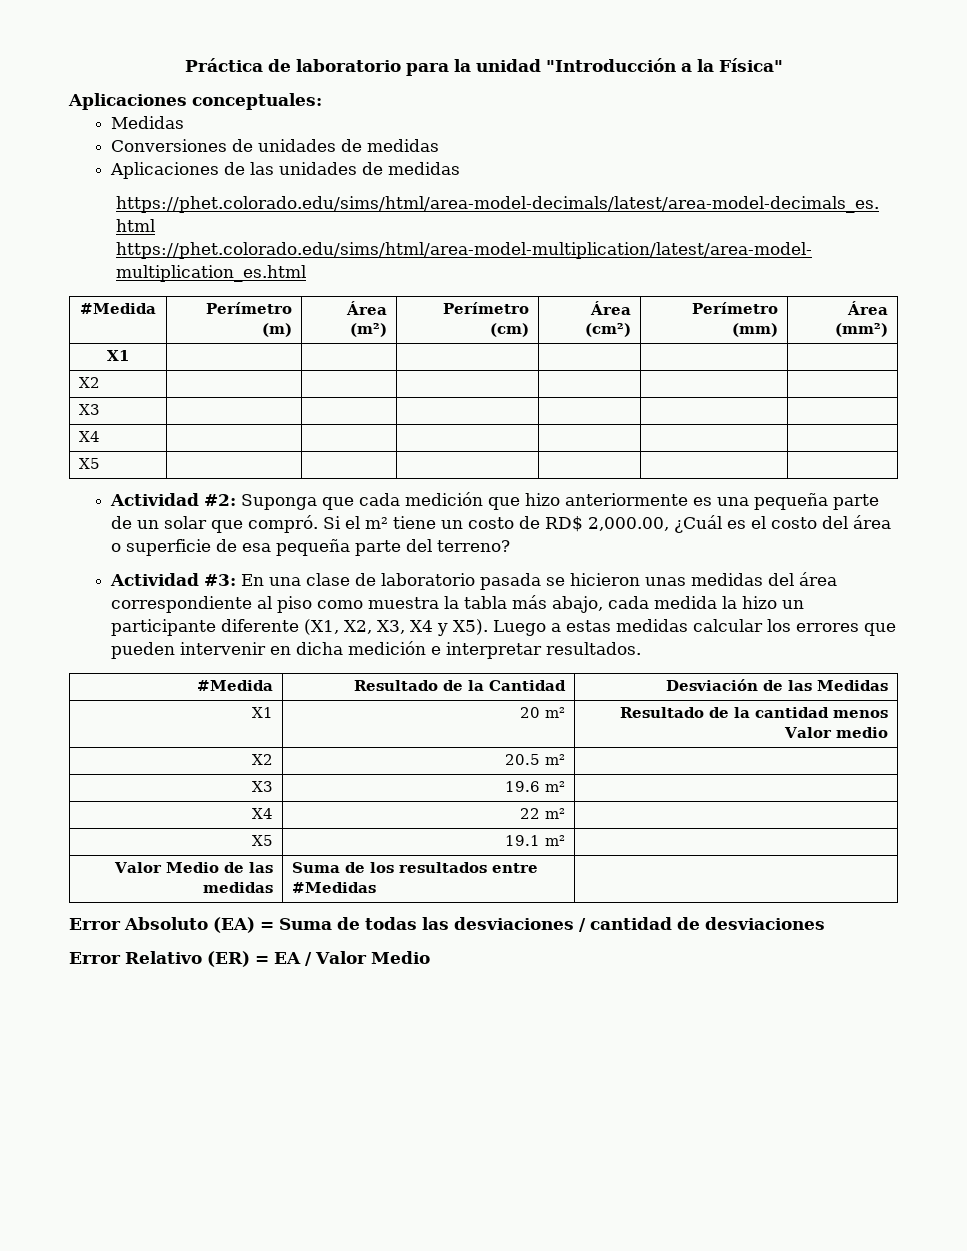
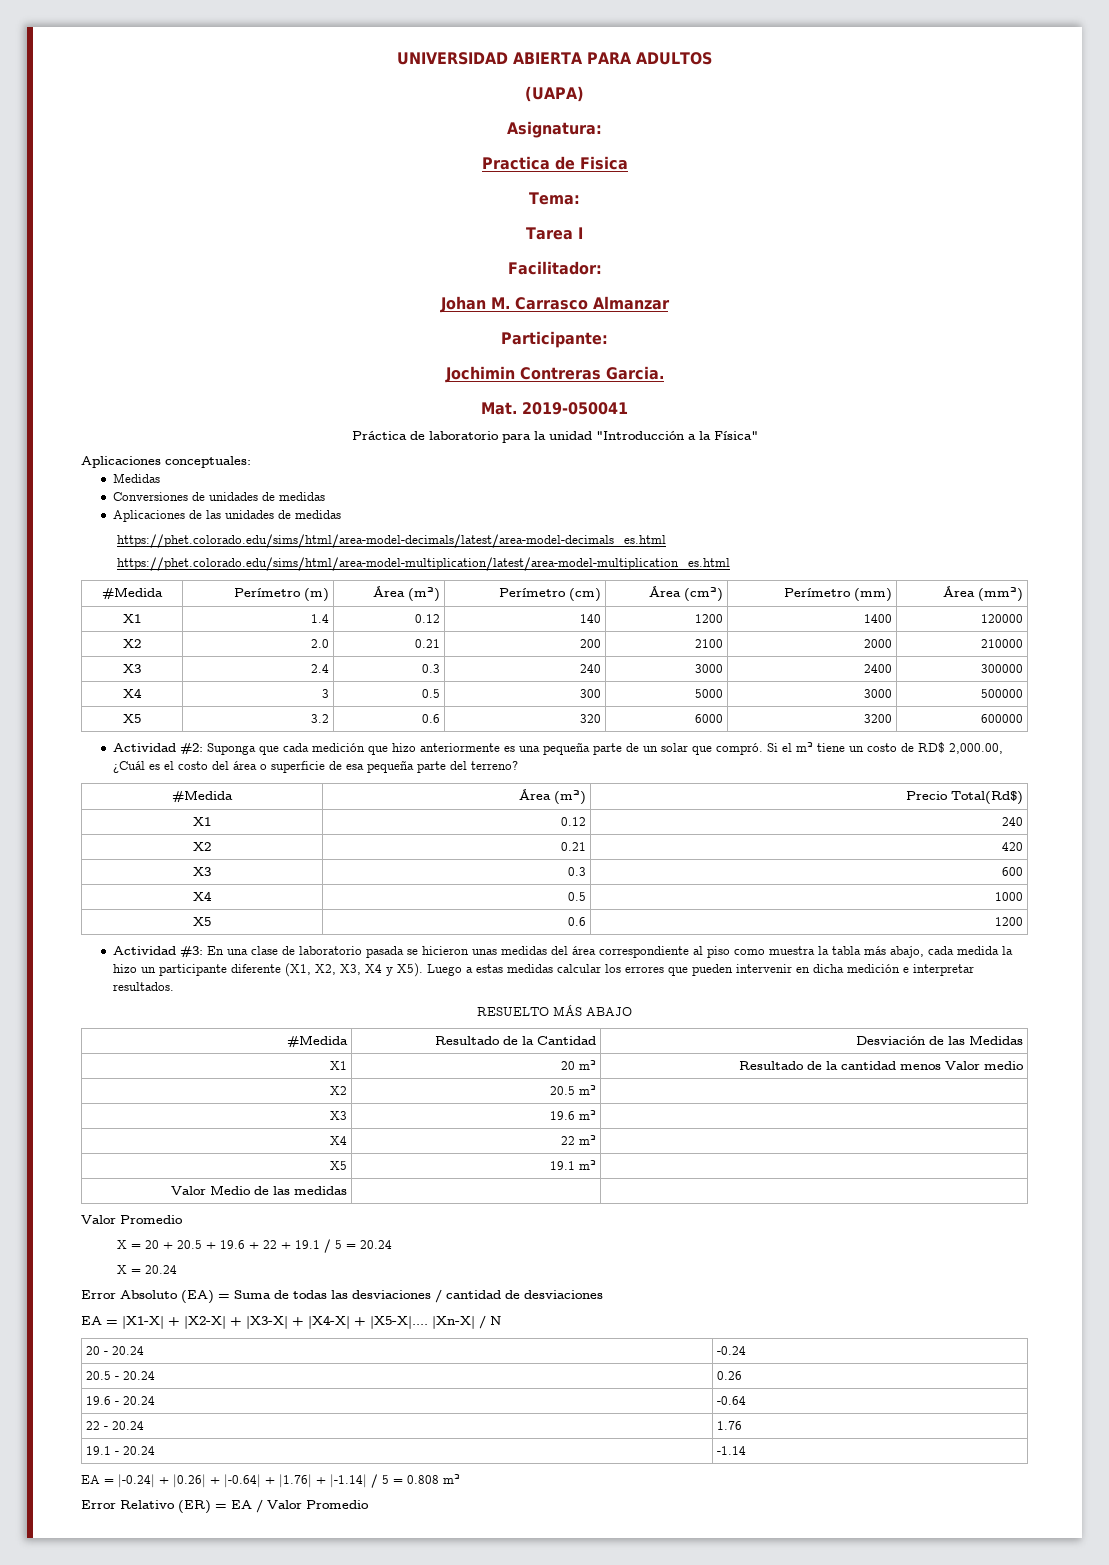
(184, 65) none -> [397,52,712,65] [525,86,585,102] [507,121,602,138] [481,156,628,170] [529,192,581,205] [526,227,583,240] [507,261,602,275] [439,296,670,313] [501,331,608,348] [444,366,664,383] [481,402,628,415] UNIVERSIDAD ABIERTA PARA ADULTOS // (UAPA) // Asignatura: // Practica de Fisica // Tema: // Tarea I // Facilitador: // Johan M. Carrasco Almanzar // Participante: // Jochimin Contreras Garcia. // Mat. 2019-050041 //
[79,377,101,388] [79,404,101,415] [79,431,101,442] [79,458,101,469] | | | | | // X2 | | | | | | // X3 | | | | | | // X4 | | | | | | // X5 | | | | | | -> [310,614,329,623] [414,614,440,623] [579,614,601,623] [694,614,723,623] [863,614,892,623] [980,614,1023,623] [123,639,141,648] [310,639,329,648] [414,639,440,648] [579,639,601,648] [694,639,723,648] [863,639,892,648] [980,639,1023,648] [123,664,141,673] [310,664,329,673] [421,664,440,673] [579,664,601,673] [694,664,723,673] [863,664,892,673] [980,664,1023,673] [123,688,142,698] [321,689,329,698] [421,689,440,698] [579,689,601,698] [694,689,723,698] [863,689,892,698] [980,689,1023,698] [123,714,141,723] [310,714,329,723] [421,714,440,723] [579,714,601,723] [694,714,723,723] [863,714,892,723] [980,714,1023,723] 1.4 | 0.12 | 140 | 1200 | 1400 | 120000 // X2 | 2.0 | 0.21 | 200 | 2100 | 2000 | 210000 // X3 | 2.4 | 0.3 | 240 | 3000 | 2400 | 300000 // X4 | 3 | 0.5 | 300 | 5000 | 3000 | 500000 // X5 | 3.2 | 0.6 | 320 | 6000 | 3200 | 600000
(510, 546) none -> [172,790,233,803] [518,789,586,805] [905,791,1023,805] [193,817,211,826] [560,817,586,826] [1001,817,1023,826] [193,842,211,851] [560,842,586,851] [1001,842,1023,851] [193,867,211,876] [567,867,586,876] [1001,867,1023,876] [193,891,212,901] [567,892,586,901] [994,892,1023,901] [193,917,211,926] [567,917,586,926] [994,917,1023,926] // #Medida | Área (m²) | Precio Total(Rd$) // X1 | 0.12 | 240 // X2 | 0.21 | 420 // X3 | 0.3 | 600 // X4 | 0.5 | 1000 // X5 | 0.6 | 1200
(641, 648) none -> [477,1004,632,1016] // RESUELTO MÁS ABAJO
[292,862,539,873] [292,882,377,893] Suma de los resultados entre #Medidas | -> [81,1215,183,1224] [116,1239,392,1253] [116,1265,177,1274] | // Valor Promedio // X = 20 + 20.5 + 19.6 + 22 + 19.1 / 5 = 20.24 // X = 20.24
(825, 923) none -> [81,1315,502,1329] [86,1346,145,1355] [717,1346,747,1355] [86,1371,156,1380] [717,1371,743,1380] [86,1396,156,1405] [717,1396,747,1405] [86,1421,145,1430] [717,1421,743,1430] [86,1446,156,1455] [717,1446,747,1455] [81,1474,460,1488] // EA = |X1-X| + |X2-X| + |X3-X| + |X4-X| + |X5-X|.... |Xn-X| / N // 20 - 20.24 | -0.24 // 20.5 - 20.24 | 0.26 // 19.6 - 20.24 | -0.64 // 22 - 20.24 | 1.76 // 19.1 - 20.24 | -1.14 // EA = |-0.24| + |0.26| + |-0.64| + |1.76| + |-1.14| / 5 = 0.808 m²
[370,951,430,964] Medio -> [306,1500,369,1509] Promedio

